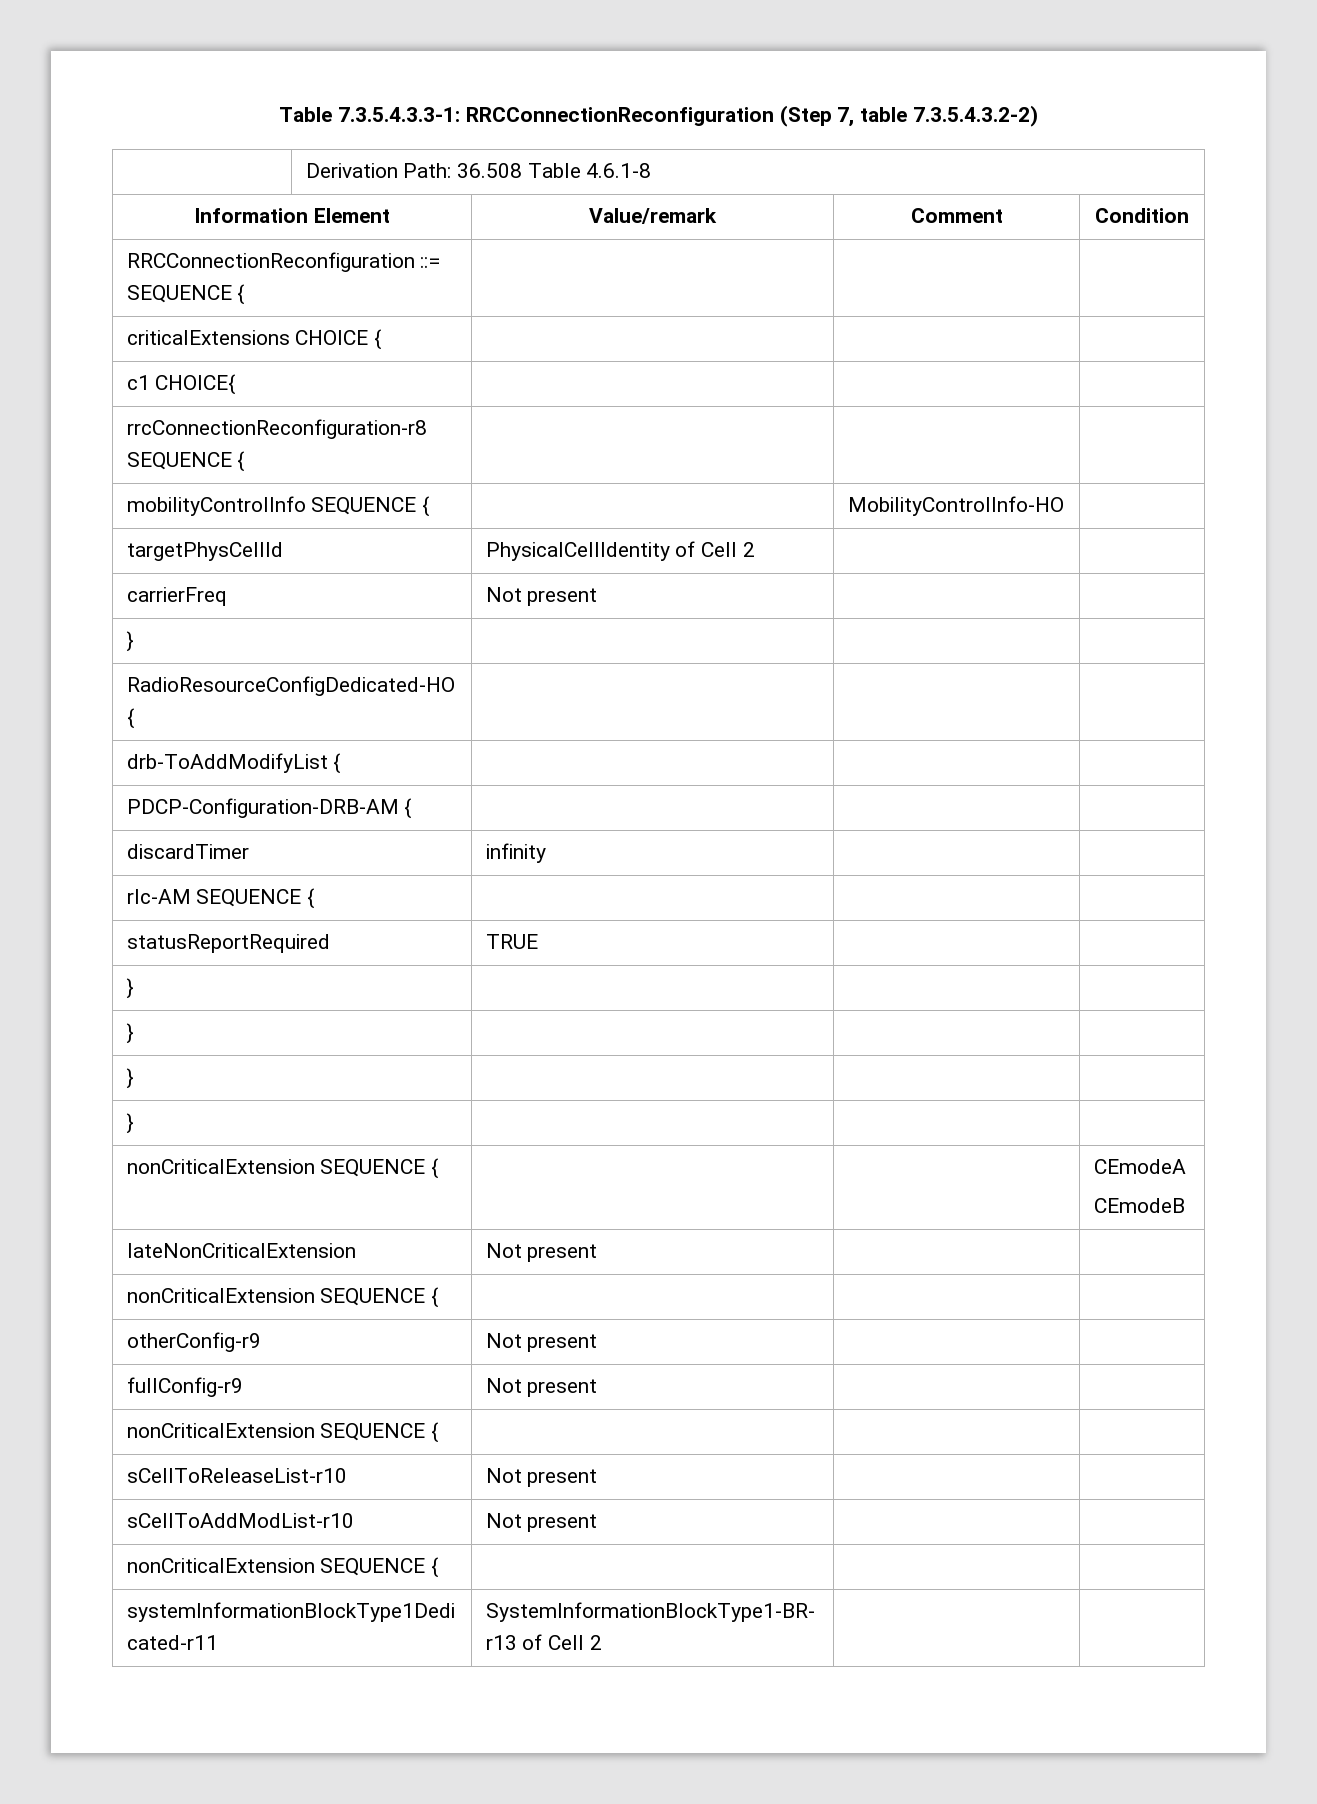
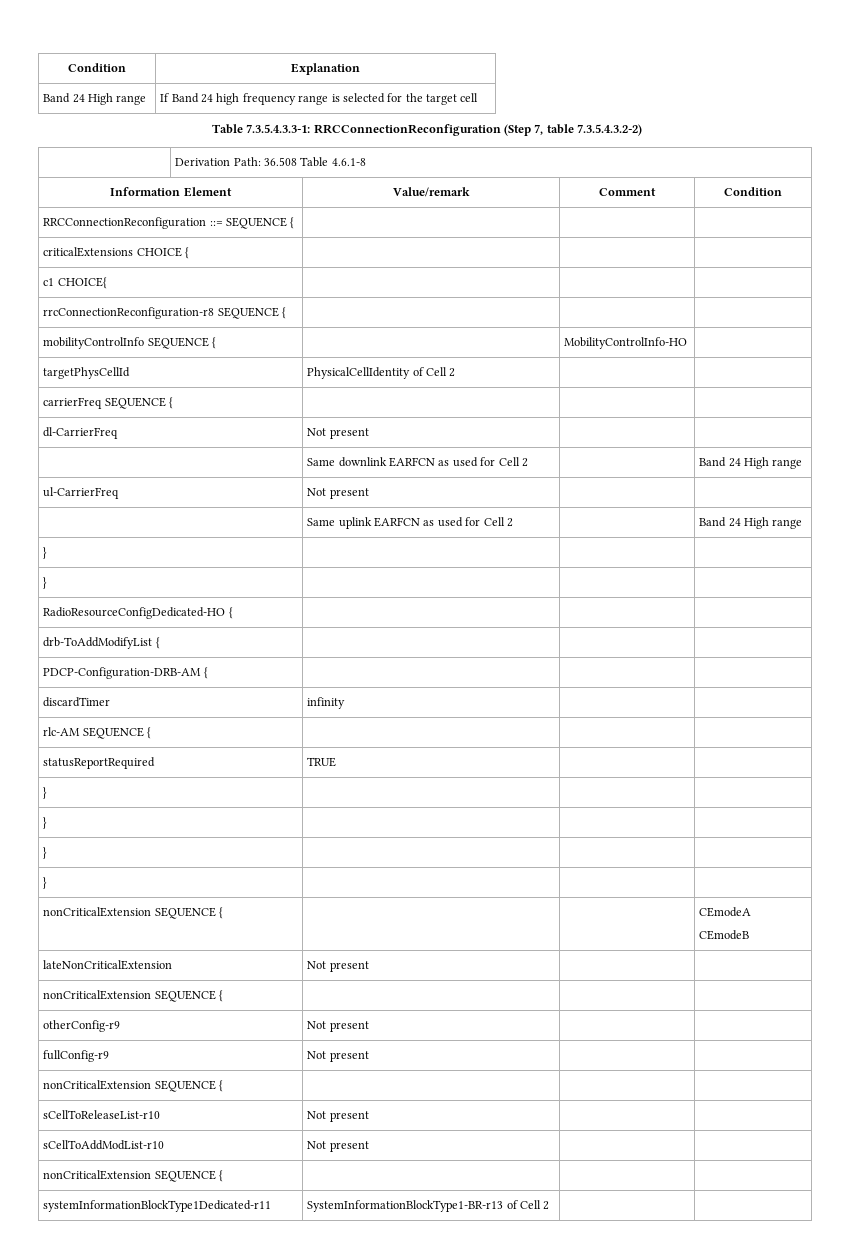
(279, 114) none -> [68,63,126,72] [291,63,360,75] [43,93,147,105] [160,93,479,105] Condition | Explanation // Band 24 High range | If Band 24 high frequency range is selected for the target cell //
[485,587,598,606] | Not present | | -> [104,397,174,409] [43,427,119,439] [307,428,369,439] [307,457,528,467] [699,457,803,469] [43,487,120,499] [307,488,369,499] [307,517,513,529] [699,517,803,529] [43,547,48,559] SEQUENCE { | | | // dl-CarrierFreq | Not present | | // | Same downlink EARFCN as used for Cell 2 | | Band 24 High range // ul-CarrierFreq | Not present | | // | Same uplink EARFCN as used for Cell 2 | | Band 24 High range // } | | |

